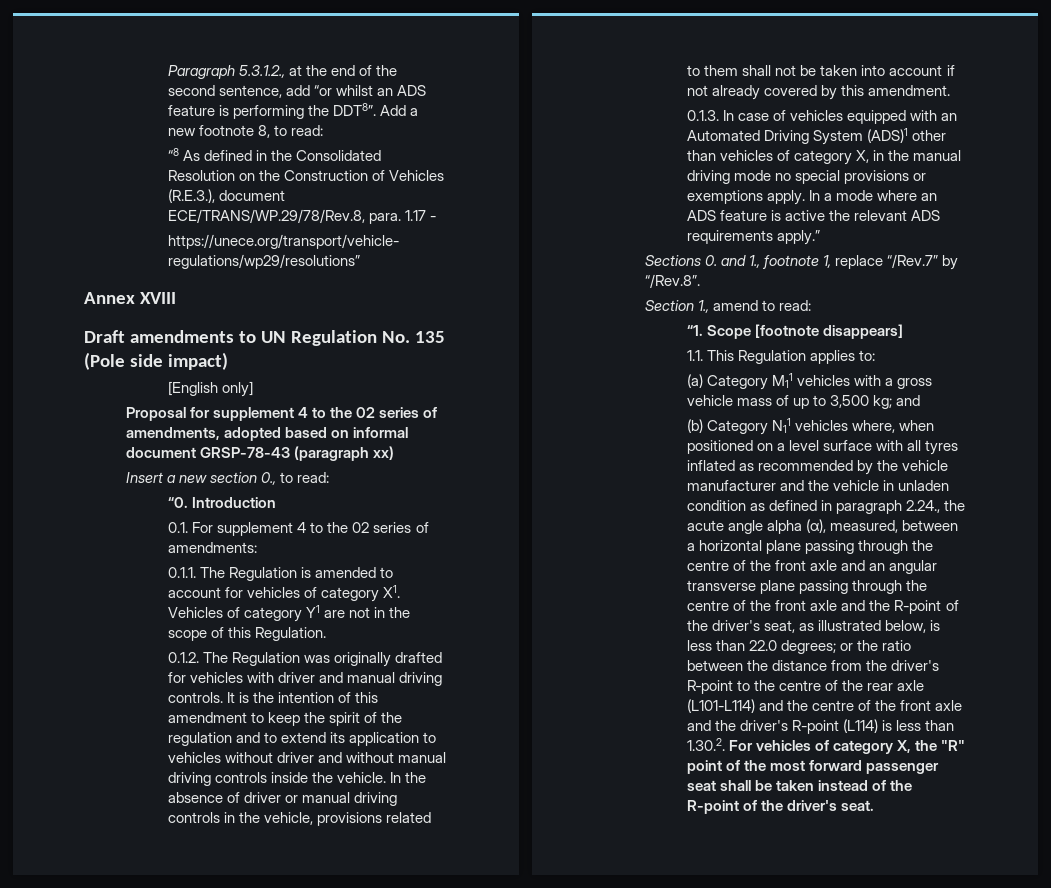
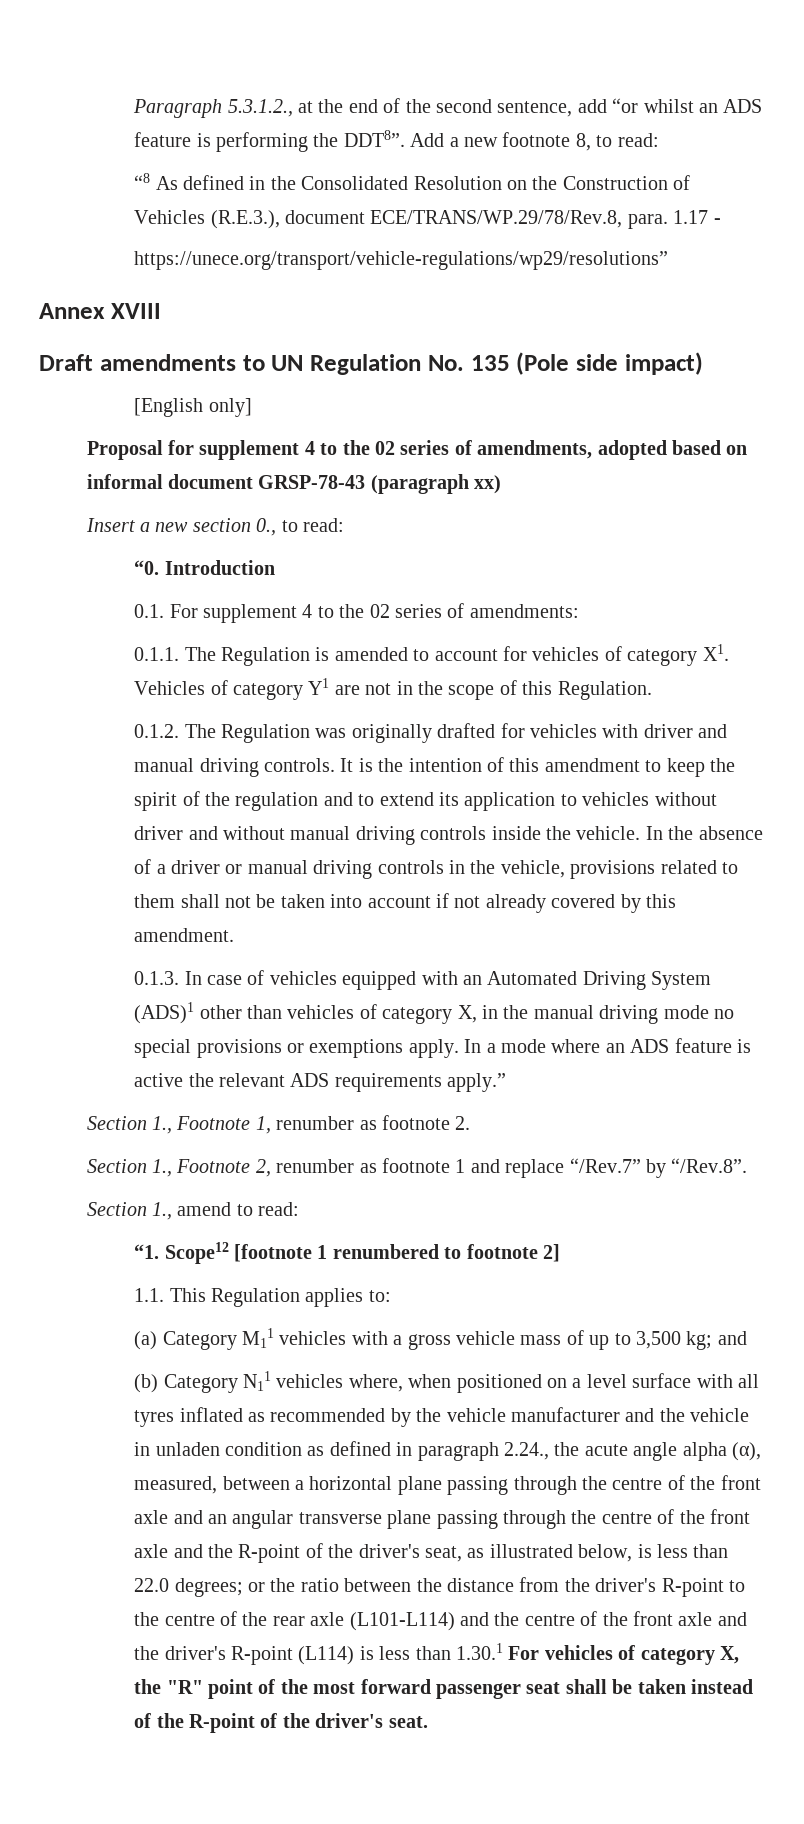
(241, 797) none -> [156,864,166,874] a
[645,255,832,269] Sections 0. and 1., footnote 1, -> [86,1115,471,1134] [86,1158,500,1177] Section 1., Footnote 1, renumber as footnote 2. // Section 1., Footnote 2, renumber as footnote 1 and
[707,324,904,339] Scope [footnote disappears] -> [164,1242,560,1264] Scope12 [footnote 1 renumbered to footnote 2]
[687,738,726,751] 1.30.2. -> [455,1643,503,1660] 1.30.1

